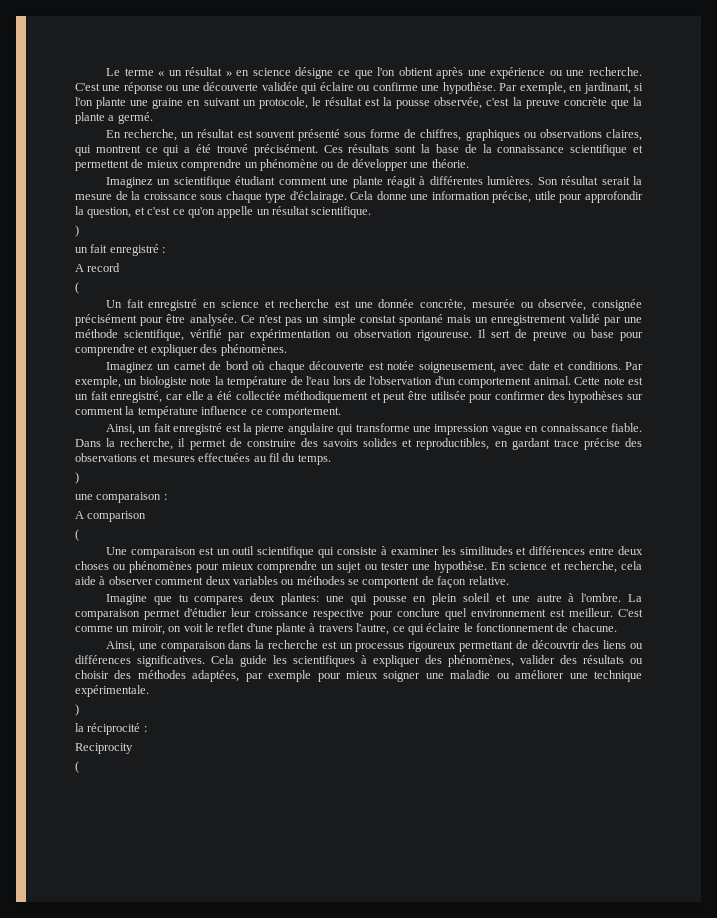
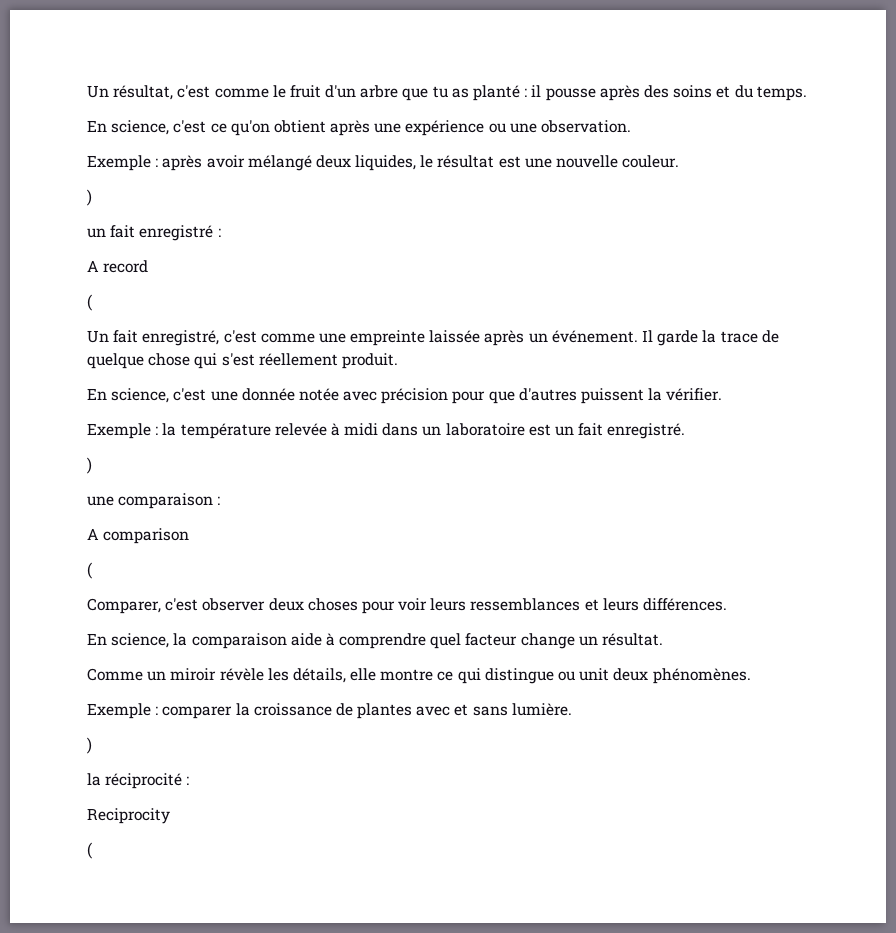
[106,67,396,79] Le terme « un résultat » en science désigne ce que l'on -> [87,85,807,101] [87,120,270,136] Un résultat, c'est comme le fruit d'un arbre que tu as planté : il pousse après des soins et du temps. // En science, c'est ce qu'on
[588,67,642,76] [75,82,644,94] [75,97,642,109] [75,112,153,124] [106,129,643,141] [75,144,643,156] [75,159,469,171] [106,176,643,188] [75,191,644,203] [75,206,372,218] recherche. C'est une réponse ou une découverte validée qui éclaire ou confirme une hypothèse. Par exemple, en jardinant, si l'on plante une graine en suivant un protocole, le résultat est la pousse observée, c'est la preuve concrète que la plante a germé. // En recherche, un résultat est souvent présenté sous forme de chiffres, graphiques ou observations claires, qui montrent ce qui a été trouvé précisément. Ces résultats sont la base de la connaissance scientifique et permettent de mieux comprendre un phénomène ou de développer une théorie. // Imaginez un scientifique étudiant comment une plante réagit à différentes lumières. Son résultat serait la mesure de la croissance sous chaque type d'éclairage. Cela donne une information précise, utile pour approfondir la question, et c'est ce qu'on appelle un résultat scientifique. -> [541,120,632,133] [87,155,680,171] observation. // Exemple : après avoir mélangé deux liquides, le résultat est une nouvelle couleur.
[148,299,642,311] [75,314,642,326] [75,329,643,341] [75,344,287,356] [106,361,643,373] [75,376,643,388] [75,391,643,403] [75,406,341,418] [106,423,642,435] [75,438,642,450] [75,453,331,465] enregistré en science et recherche est une donnée concrète, mesurée ou observée, consignée précisément pour être analysée. Ce n'est pas un simple constat spontané mais un enregistrement validé par une méthode scientifique, vérifié par expérimentation ou observation rigoureuse. Il sert de preuve ou base pour comprendre et expliquer des phénomènes. // Imaginez un carnet de bord où chaque découverte est notée soigneusement, avec date et conditions. Par exemple, un biologiste note la température de l'eau lors de l'observation d'un comportement animal. Cette note est un fait enregistré, car elle a été collectée méthodiquement et peut être utilisée pour confirmer des hypothèses sur comment la température influence ce comportement. // Ainsi, un fait enregistré est la pierre angulaire qui transforme une impression vague en connaissance fiable. Dans la recherche, il permet de construire des savoirs solides et reproductibles, en gardant trace précise des observations et mesures effectuées au fil du temps. -> [142,330,779,346] [87,353,398,369] [87,388,723,404] [87,423,686,439] enregistré, c'est comme une empreinte laissée après un événement. Il garde la trace de quelque chose qui s'est réellement produit. // En science, c'est une donnée notée avec précision pour que d'autres puissent la vérifier. // Exemple : la température relevée à midi dans un laboratoire est un fait enregistré.
[106,546,644,558] [75,561,642,573] [75,576,509,588] [106,593,643,605] [75,608,643,620] [75,623,617,635] [106,640,644,652] [75,655,643,667] [75,670,643,682] [75,685,149,697] Une comparaison est un outil scientifique qui consiste à examiner les similitudes et différences entre deux choses ou phénomènes pour mieux comprendre un sujet ou tester une hypothèse. En science et recherche, cela aide à observer comment deux variables ou méthodes se comportent de façon relative. // Imagine que tu compares deux plantes: une qui pousse en plein soleil et une autre à l'ombre. La comparaison permet d'étudier leur croissance respective pour conclure quel environnement est meilleur. C'est comme un miroir, on voit le reflet d'une plante à travers l'autre, ce qui éclaire le fonctionnement de chacune. // Ainsi, une comparaison dans la recherche est un processus rigoureux permettant de découvrir des liens ou différences significatives. Cela guide les scientifiques à expliquer des phénomènes, valider des résultats ou choisir des méthodes adaptées, par exemple pour mieux soigner une maladie ou améliorer une technique expérimentale. -> [87,598,728,614] [87,633,664,649] [87,668,751,684] [87,703,572,719] Comparer, c'est observer deux choses pour voir leurs ressemblances et leurs différences. // En science, la comparaison aide à comprendre quel facteur change un résultat. // Comme un miroir révèle les détails, elle montre ce qui distingue ou unit deux phénomènes. // Exemple : comparer la croissance de plantes avec et sans lumière.

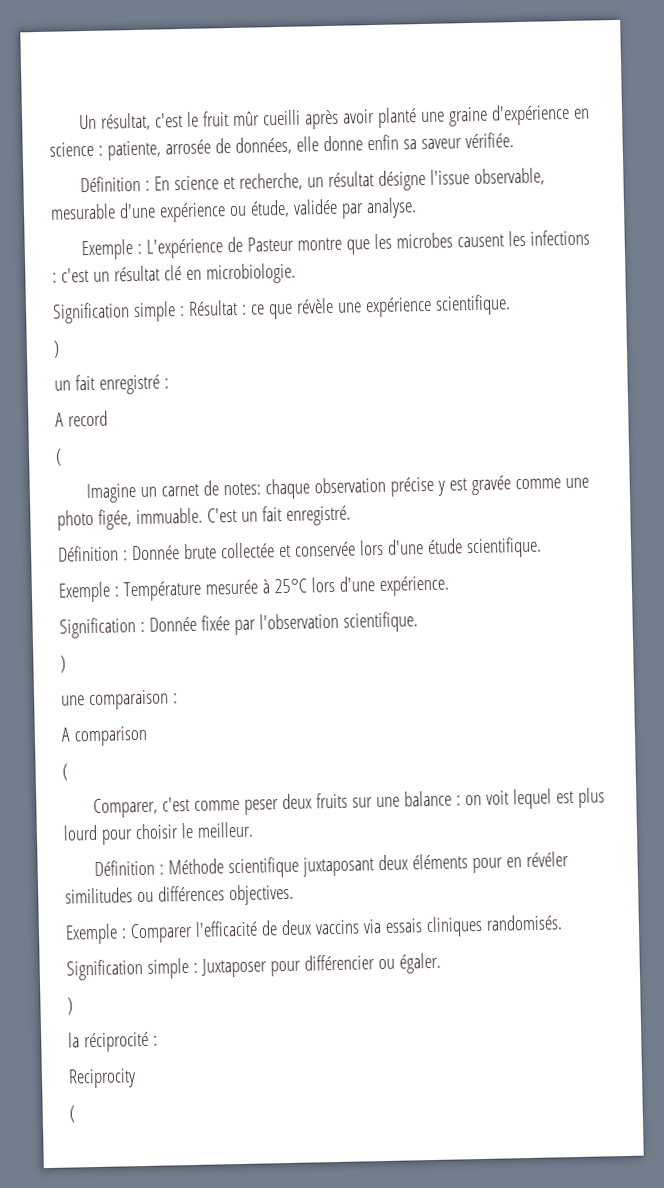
[214,88,269,98] comme -> (184, 120) none
[325,85,807,101] [87,120,632,136] [87,155,680,171] d'un arbre que tu as planté : il pousse après des soins et du temps. // En science, c'est ce qu'on obtient après une expérience ou une observation. // Exemple : après avoir mélangé deux liquides, le résultat est une nouvelle couleur. -> [232,103,591,130] [49,132,514,161] [80,167,546,193] [50,197,417,223] [81,229,591,261] [52,262,296,285] [52,294,511,324] mûr cueilli après avoir planté une graine d'expérience en science : patiente, arrosée de données, elle donne enfin sa saveur vérifiée. // Définition : En science et recherche, un résultat désigne l'issue observable, mesurable d'une expérience ou étude, validée par analyse. // Exemple : L'expérience de Pasteur montre que les microbes causent les infections : c'est un résultat clé en microbiologie. // Signification simple : Résultat : ce que révèle une expérience scientifique.
[87,330,779,346] [87,353,398,369] [87,388,723,404] [87,423,686,439] Un fait enregistré, c'est comme une empreinte laissée après un événement. Il garde la trace de quelque chose qui s'est réellement produit. // En science, c'est une donnée notée avec précision pour que d'autres puissent la vérifier. // Exemple : la température relevée à midi dans un laboratoire est un fait enregistré. -> [86,475,590,504] [57,505,351,531] [57,536,542,562] [58,575,450,603] [59,611,418,639] Imagine un carnet de notes: chaque observation précise y est gravée comme une photo figée, immuable. C'est un fait enregistré. // Définition : Donnée brute collectée et conservée lors d'une étude scientifique. // Exemple : Température mesurée à 25°C lors d'une expérience. // Signification : Donnée fixée par l'observation scientifique.
[202,598,728,614] [87,633,664,649] [87,668,751,684] [87,703,572,719] observer deux choses pour voir leurs ressemblances et leurs différences. // En science, la comparaison aide à comprendre quel facteur change un résultat. // Comme un miroir révèle les détails, elle montre ce qui distingue ou unit deux phénomènes. // Exemple : comparer la croissance de plantes avec et sans lumière. -> [194,787,606,815] [63,821,254,845] [94,851,570,879] [65,883,294,906] [65,914,563,945] [66,952,441,981] comme peser deux fruits sur une balance : on voit lequel est plus lourd pour choisir le meilleur. // Définition : Méthode scientifique juxtaposant deux éléments pour en révéler similitudes ou différences objectives. // Exemple : Comparer l'efficacité de deux vaccins via essais cliniques randomisés. // Signification simple : Juxtaposer pour différencier ou égaler.

